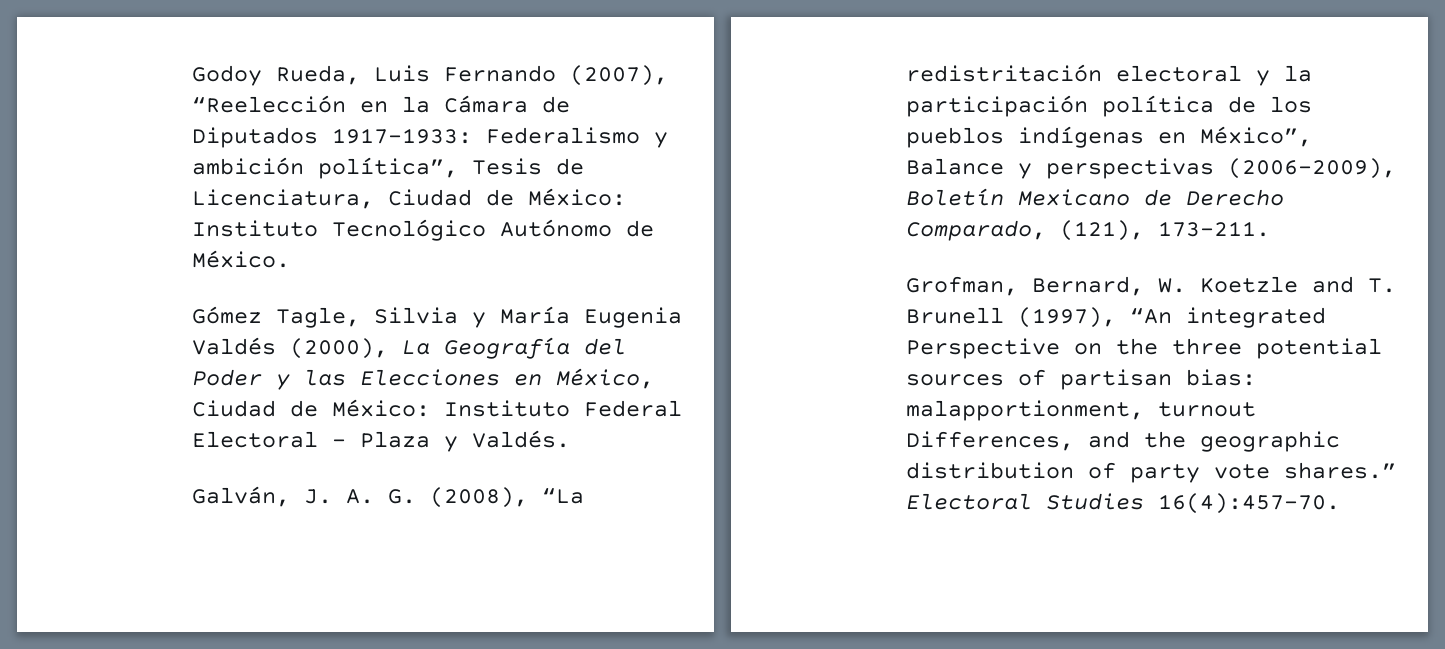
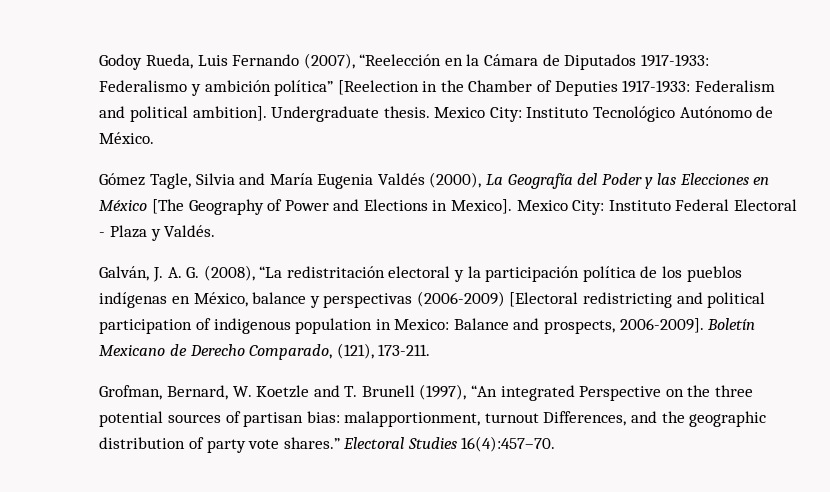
[317,157,584,179] [191,188,626,209] política”, Tesis de Licenciatura, Ciudad de México: -> [274,80,775,96] [99,106,522,122] política” [Reelection in the Chamber of Deputies 1917-1933: Federalism and political ambition]. Undergraduate thesis. Mexico City:
[471,312,486,328] y -> [239,173,266,185] and
[555,368,654,389] [191,399,430,417] México, Ciudad de México: -> [99,199,605,215] México [The Geography of Power and Elections in Mexico]. Mexico City:
[1199,126,1312,147] [905,158,1396,179] México”, Balance y perspectivas (2006-2009), -> [193,291,766,308] [99,318,704,334] México, balance y perspectivas (2006-2009) [Electoral redistricting and political participation of indigenous population in Mexico: Balance and prospects, 2006-2009].

